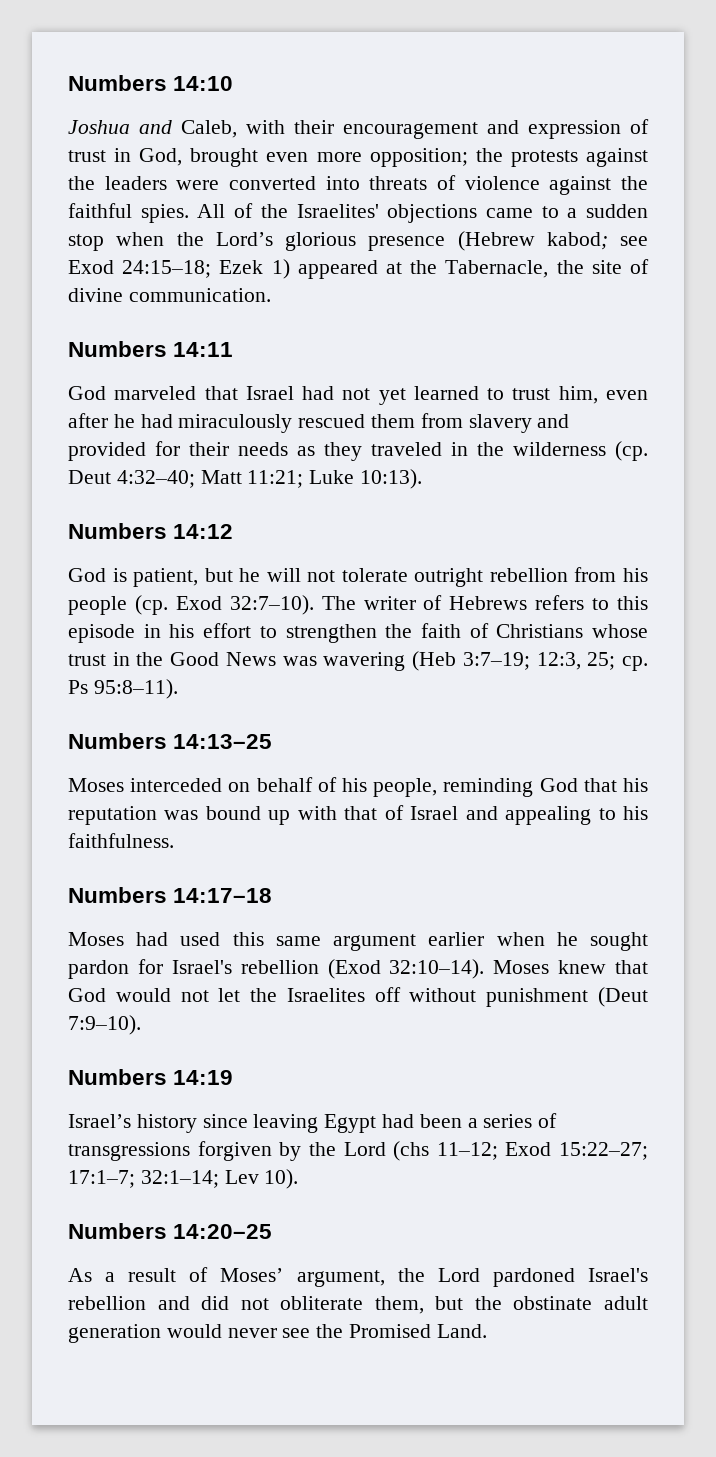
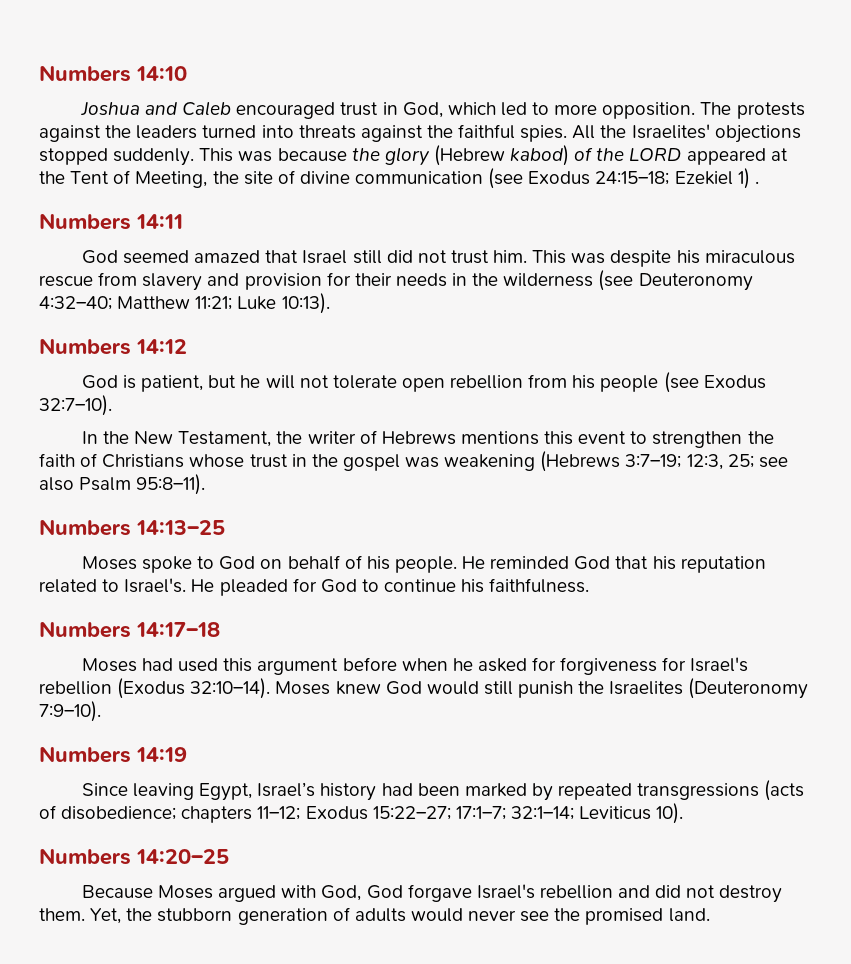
[181,119,649,139] [68,148,648,167] [68,175,540,190] Caleb, with their encouragement and expression of trust in God, brought even more opposition; the protests against the leaders were converted into threats of violence -> [182,101,805,119] [39,125,356,142] Caleb encouraged trust in God, which led to more opposition. The protests against the leaders turned into threats
[234,203,254,218] of -> (596, 132) none
[485,204,648,218] [68,231,648,251] [68,259,649,279] [68,288,271,302] [68,341,234,357] [68,386,648,405] [68,413,416,433] came to a sudden stop when the Lord’s glorious presence (Hebrew kabod; see Exod 24:15–18; Ezek 1) appeared at the Tabernacle, the site of divine communication. // Numbers 14:11 // God marveled that Israel had not yet learned to trust him, even after he had miraculously rescued them -> [39,145,788,166] [39,168,759,189] [39,213,183,230] [81,250,795,267] [39,275,93,287] stopped suddenly. This was because the glory (Hebrew kabod) of the LORD appeared at the Tent of Meeting, the site of divine communication (see Exodus 24:15–18; Ezekiel 1) . // Numbers 14:11 // God seemed amazed that Israel still did not trust him. This was despite his miraculous rescue
[68,442,146,461] provided -> [244,273,322,290] provision
[297,441,648,461] [68,470,242,488] as they traveled in the wilderness (cp. Deut 4:32–40; Matt -> [452,270,753,291] [39,296,191,310] in the wilderness (see Deuteronomy 4:32–40; Matthew
[414,568,484,587] outright -> [401,378,445,392] open
[134,595,222,615] (cp. Exod -> [663,372,766,393] (see Exodus
[321,595,648,610] [68,623,252,643] The writer of Hebrews refers to this episode in his effort -> [81,430,627,447] // In the New Testament, the writer of Hebrews mentions this event
[170,651,649,671] [68,680,88,694] Good News was wavering (Heb 3:7–19; 12:3, 25; cp. Ps -> [342,451,788,472] [39,477,132,491] gospel was weakening (Hebrews 3:7–19; 12:3, 25; see also Psalm
[130,778,223,792] interceded -> [142,556,256,573] spoke to God
[373,778,534,797] people, reminding -> [394,556,570,573] people. He reminded
[164,805,616,825] was bound up with that of Israel and appealing to -> [39,578,457,596] related to Israel's. He pleaded for God to continue
[275,932,648,951] [68,960,129,979] same argument earlier when he sought pardon -> [257,657,658,675] argument before when he asked for forgiveness
[327,959,381,979] (Exod -> [117,678,186,699] (Exodus
[615,960,648,974] that -> (381, 688) none
[180,987,648,1007] [68,1015,141,1035] [68,1069,234,1085] [68,1113,558,1133] [68,1141,552,1161] not let the Israelites off without punishment (Deut 7:9–10). // Numbers 14:19 // Israel’s history since leaving Egypt had been a series of transgressions forgiven by the Lord (chs 11–12; Exod -> [483,678,809,699] [39,701,101,722] [39,746,187,763] [81,780,805,801] [39,805,368,823] still punish the Israelites (Deuteronomy 7:9–10). // Numbers 14:19 // Since leaving Egypt, Israel’s history had been marked by repeated transgressions (acts of disobedience; chapters 11–12; Exodus
[224,1170,259,1184] Lev -> [579,806,652,820] Leviticus
[68,1267,575,1287] As a result of Moses’ argument, the Lord pardoned -> [81,884,472,902] Because Moses argued with God, God forgave
[280,1296,648,1314] [68,1324,161,1343] obliterate them, but the obstinate adult generation -> [719,885,783,903] [39,907,406,925] destroy them. Yet, the stubborn generation of adults
[349,1324,487,1338] Promised Land. -> [585,908,710,925] promised land.

